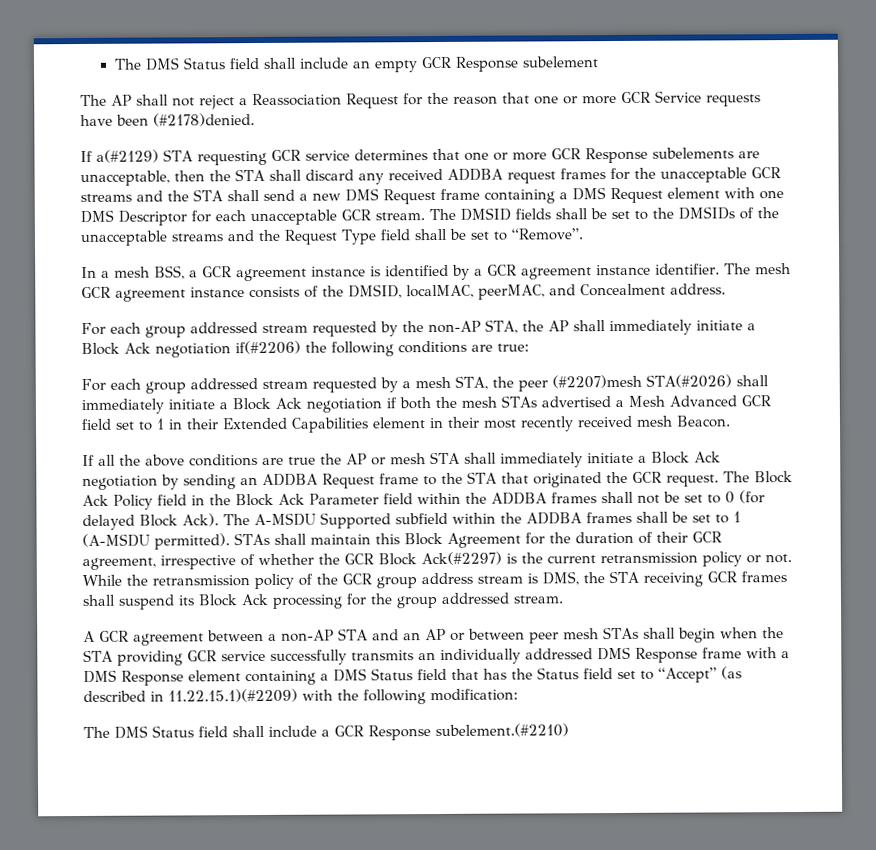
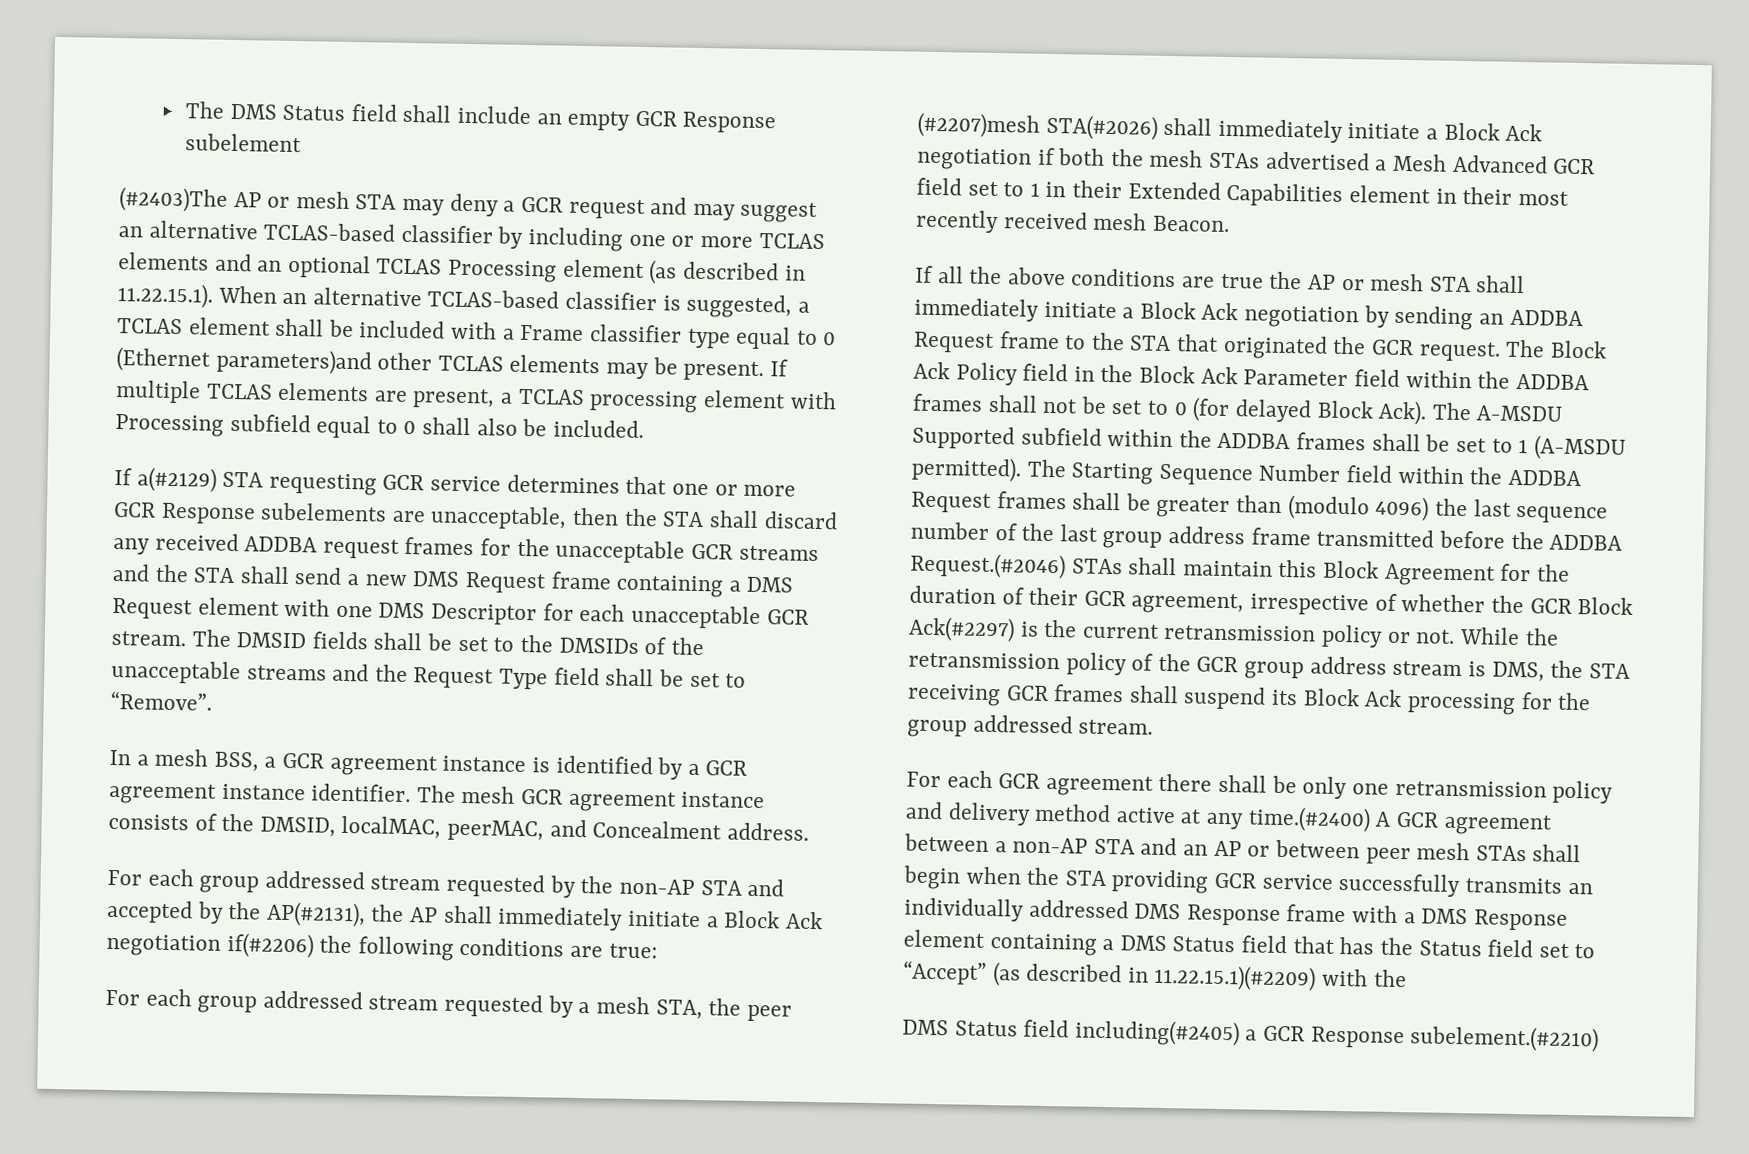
[80,90,761,110] [80,113,255,127] The AP shall not reject a Reassociation Request for the reason that one or more GCR Service requests have been (#2178)denied. -> [119,187,819,223] [118,220,825,252] [118,252,806,285] [117,283,810,319] [117,317,837,350] [116,347,788,382] [115,380,837,413] [115,413,644,439] (#2403)The AP or mesh STA may deny a GCR request and may suggest an alternative TCLAS-based classifier by including one or more TCLAS elements and an optional TCLAS Processing element (as described in 11.22.15.1). When an alternative TCLAS-based classifier is suggested, a TCLAS element shall be included with a Frame classifier type equal to 0 (Ethernet parameters)and other TCLAS elements may be present. If multiple TCLAS elements are present, a TCLAS processing element with Processing subfield equal to 0 shall also be included.
[485,319,518,334] STA, -> [700,878,785,897] [106,899,366,928] STA and accepted by the AP(#2131),
(230, 541) none -> [1026,459,1582,487] [911,491,1609,524] [910,521,1624,551] [910,552,1066,580] The Starting Sequence Number field within the ADDBA Request frames shall be greater than (modulo 4096) the last sequence number of the last group address frame transmitted before the ADDBA Request.(#2046)
(563, 599) none -> [906,770,1614,804] [905,801,1371,833] For each GCR agreement there shall be only one retransmission policy and delivery method active at any time.(#2400)
[363,688,518,705] [83,725,317,739] following modification: // The DMS Status field shall include -> [902,1019,1240,1047] // DMS Status field including(#2405)

